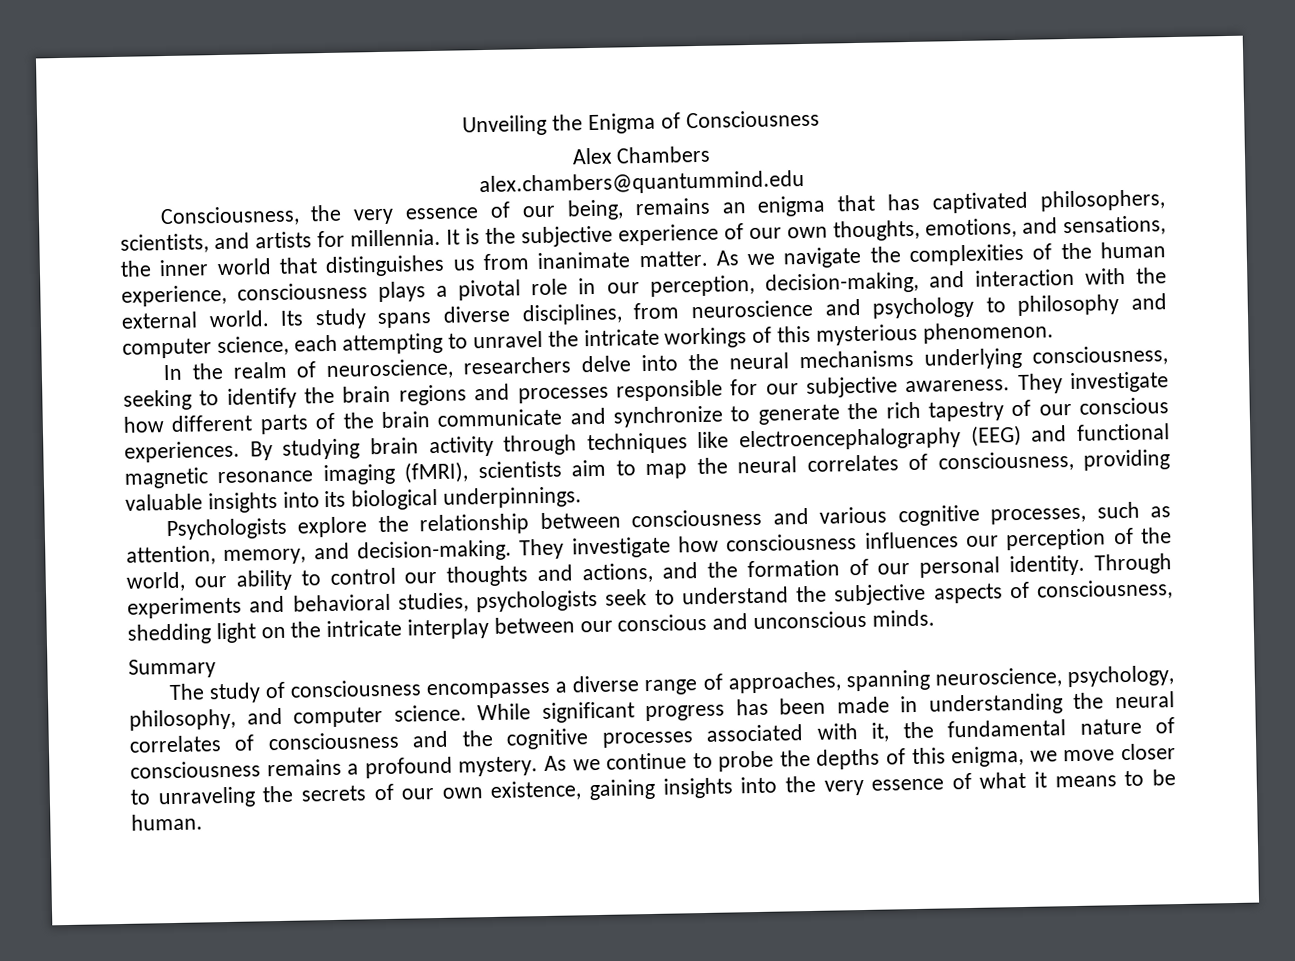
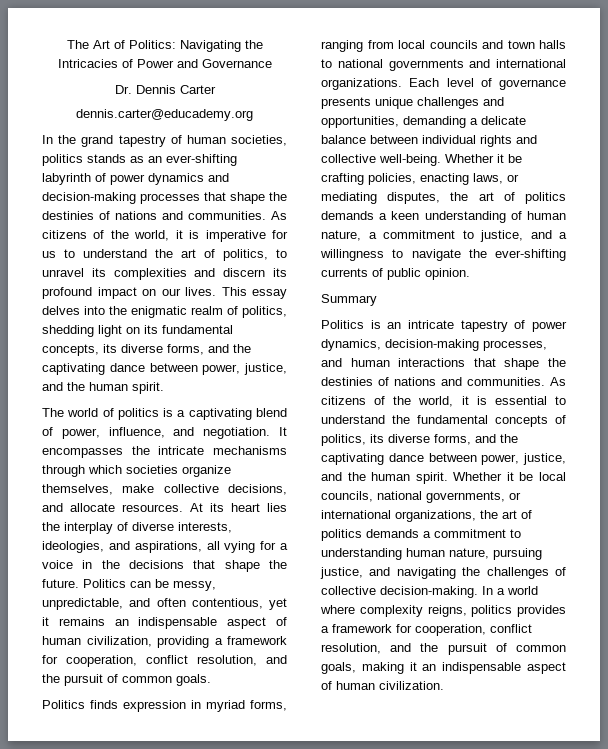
[462,109,820,137] [571,145,712,165] [479,169,805,197] [159,189,1165,228] [120,215,1166,254] [120,241,1166,278] [121,267,1168,307] [121,293,1168,330] [122,321,1054,359] [162,345,1168,381] [123,371,1169,411] [123,397,1169,435] [124,423,1170,463] [124,449,1170,489] [125,486,583,514] [165,501,1171,541] [126,527,1172,566] [126,553,1172,592] [127,579,1173,619] [127,609,935,645] [128,658,216,679] [168,665,1174,704] [129,691,1175,731] [129,717,1175,753] [130,743,1177,779] [130,769,1177,809] [131,813,203,831] Unveiling the Enigma of Consciousness // Alex Chambers // alex.chambers@quantummind.edu // Consciousness, the very essence of our being, remains an enigma that has captivated philosophers, scientists, and artists for millennia. It is the subjective experience of our own thoughts, emotions, and sensations, the inner world that distinguishes us from inanimate matter. As we navigate the complexities of the human experience, consciousness plays a pivotal role in our perception, decision-making, and interaction with the external world. Its study spans diverse disciplines, from neuroscience and psychology to philosophy and computer science, each attempting to unravel the intricate workings of this mysterious phenomenon. // In the realm of neuroscience, researchers delve into the neural mechanisms underlying consciousness, seeking to identify the brain regions and processes responsible for our subjective awareness. They investigate how different parts of the brain communicate and synchronize to generate the rich tapestry of our conscious experiences. By studying brain activity through techniques like electroencephalography (EEG) and functional magnetic resonance imaging (fMRI), scientists aim to map the neural correlates of consciousness, providing valuable insights into its biological underpinnings. // Psychologists explore the relationship between consciousness and various cognitive processes, such as attention, memory, and decision-making. They investigate how consciousness influences our perception of the world, our ability to control our thoughts and actions, and the formation of our personal identity. Through experiments and behavioral studies, psychologists seek to understand the subjective aspects of consciousness, shedding light on the intricate interplay between our conscious and unconscious minds. // Summary // The study of consciousness encompasses a diverse range of approaches, spanning neuroscience, psychology, philosophy, and computer science. While significant progress has been made in understanding the neural correlates of consciousness and the cognitive processes associated with it, the fundamental nature of consciousness remains a profound mystery. As we continue to probe the depths of this enigma, we move closer to unraveling the secrets of our own existence, gaining insights into the very essence of what it means to be human. -> [66,40,263,52] [57,59,272,68] [114,85,216,94] [76,109,253,121] [42,135,287,147] [42,154,237,166] [42,173,229,185] [42,192,287,204] [42,211,287,220] [42,230,288,242] [42,249,287,261] [42,268,287,280] [42,287,287,299] [42,306,287,318] [42,325,233,337] [42,344,251,356] [42,363,287,375] [42,382,164,394] [42,408,287,420] [42,427,287,439] [42,446,287,458] [42,465,231,477] [42,484,287,495] [42,503,287,512] [42,522,232,534] [42,541,288,553] [42,560,287,572] [42,579,216,591] [42,598,287,610] [42,617,287,629] [42,636,287,648] [42,655,287,667] [42,674,211,686] [42,700,287,712] [321,40,566,52] [321,59,566,71] [321,78,566,90] [321,97,504,109] [321,116,526,128] [321,135,537,147] [321,154,522,166] [321,173,519,185] [321,192,566,204] [321,211,566,223] [321,230,567,242] [320,249,566,261] [321,268,470,280] [321,294,377,306] [321,320,567,332] [321,339,547,351] [321,358,566,370] [321,377,566,386] [321,396,566,407] [321,415,566,427] [321,434,518,446] [321,453,566,465] [321,472,566,484] [321,491,521,503] [321,510,532,522] [321,529,521,541] [321,548,542,560] [320,567,566,579] [321,586,538,598] [320,605,566,617] [321,624,532,636] [321,643,566,655] [321,662,566,674] [321,681,444,690] The Art of Politics: Navigating the Intricacies of Power and Governance // Dr. Dennis Carter // dennis.carter@educademy.org // In the grand tapestry of human societies, politics stands as an ever-shifting labyrinth of power dynamics and decision-making processes that shape the destinies of nations and communities. As citizens of the world, it is imperative for us to understand the art of politics, to unravel its complexities and discern its profound impact on our lives. This essay delves into the enigmatic realm of politics, shedding light on its fundamental concepts, its diverse forms, and the captivating dance between power, justice, and the human spirit. // The world of politics is a captivating blend of power, influence, and negotiation. It encompasses the intricate mechanisms through which societies organize themselves, make collective decisions, and allocate resources. At its heart lies the interplay of diverse interests, ideologies, and aspirations, all vying for a voice in the decisions that shape the future. Politics can be messy, unpredictable, and often contentious, yet it remains an indispensable aspect of human civilization, providing a framework for cooperation, conflict resolution, and the pursuit of common goals. // Politics finds expression in myriad forms, ranging from local councils and town halls to national governments and international organizations. Each level of governance presents unique challenges and opportunities, demanding a delicate balance between individual rights and collective well-being. Whether it be crafting policies, enacting laws, or mediating disputes, the art of politics demands a keen understanding of human nature, a commitment to justice, and a willingness to navigate the ever-shifting currents of public opinion. // Summary // Politics is an intricate tapestry of power dynamics, decision-making processes, and human interactions that shape the destinies of nations and communities. As citizens of the world, it is essential to understand the fundamental concepts of politics, its diverse forms, and the captivating dance between power, justice, and the human spirit. Whether it be local councils, national governments, or international organizations, the art of politics demands a commitment to understanding human nature, pursuing justice, and navigating the challenges of collective decision-making. In a world where complexity reigns, politics provides a framework for cooperation, conflict resolution, and the pursuit of common goals, making it an indispensable aspect of human civilization.

